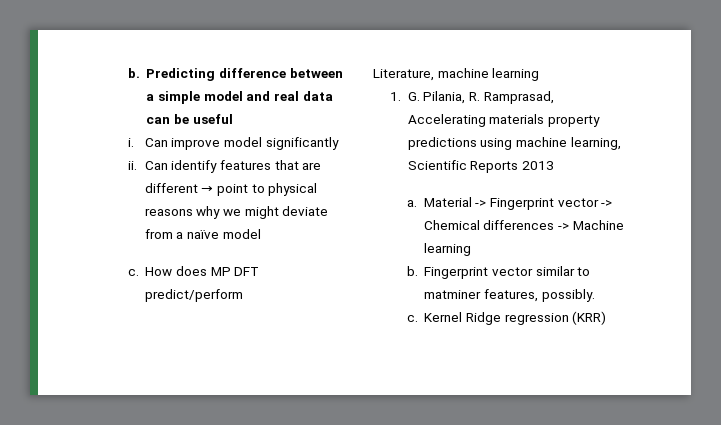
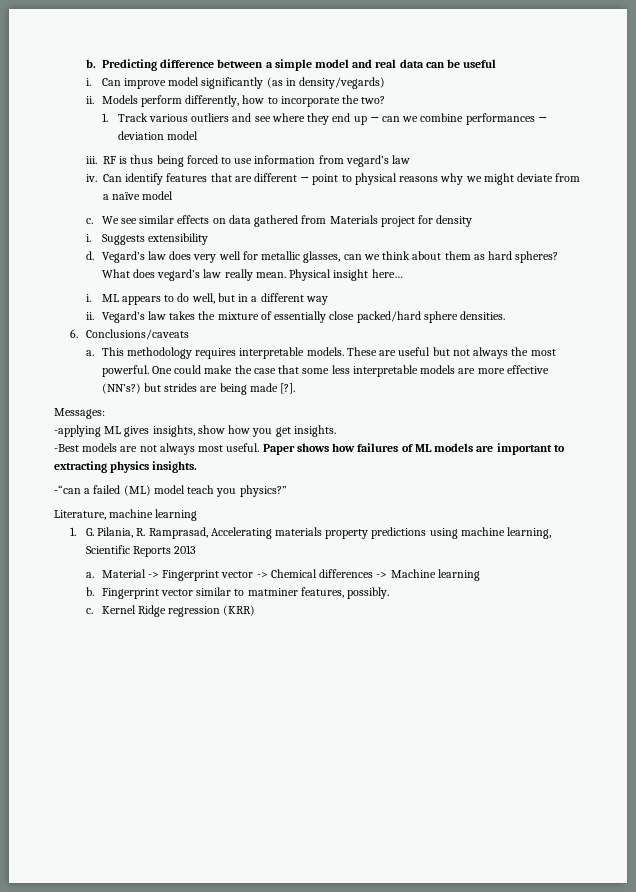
[127,161,137,170] // ii. -> [266,77,386,89] [85,95,386,107] [101,113,547,125] [117,131,198,140] [85,155,411,167] [85,174,97,182] (as in density/vegards) // ii. Models perform differently, how to incorporate the two? // 1. Track various outliers and see where they end up → can we combine performances → deviation model // iii. RF is thus being forced to use information from vegard’s law // iv.
[145,266,260,276] [145,289,244,302] How does MP DFT predict/perform -> [101,215,473,227] [85,233,208,245] [85,251,559,263] [101,269,403,281] [85,293,328,305] [85,311,506,323] [69,329,189,340] [85,347,556,359] [101,365,549,377] [101,383,296,395] [54,408,105,419] [54,425,336,437] [54,443,565,455] [54,461,198,473] [54,485,287,497] We see similar effects on data gathered from Materials project for density // i. Suggests extensibility // d. Vegard’s law does very well for metallic glasses, can we think about them as hard spheres? What does vegard’s law really mean. Physical insight here… // i. ML appears to do well, but in a different way // ii. Vegard’s law takes the mixture of essentially close packed/hard sphere densities. // 6. Conclusions/caveats // a. This methodology requires interpretable models. These are useful but not always the most powerful. One could make the case that some less interpretable models are more effective (NN’s?) but strides are being made [?]. // Messages: // -applying ML gives insights, show how you get insights. // -Best models are not always most useful. Paper shows how failures of ML models are important to extracting physics insights. // -“can a failed (ML) model teach you physics?”

